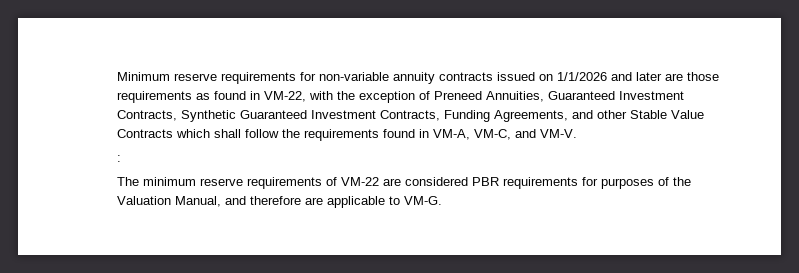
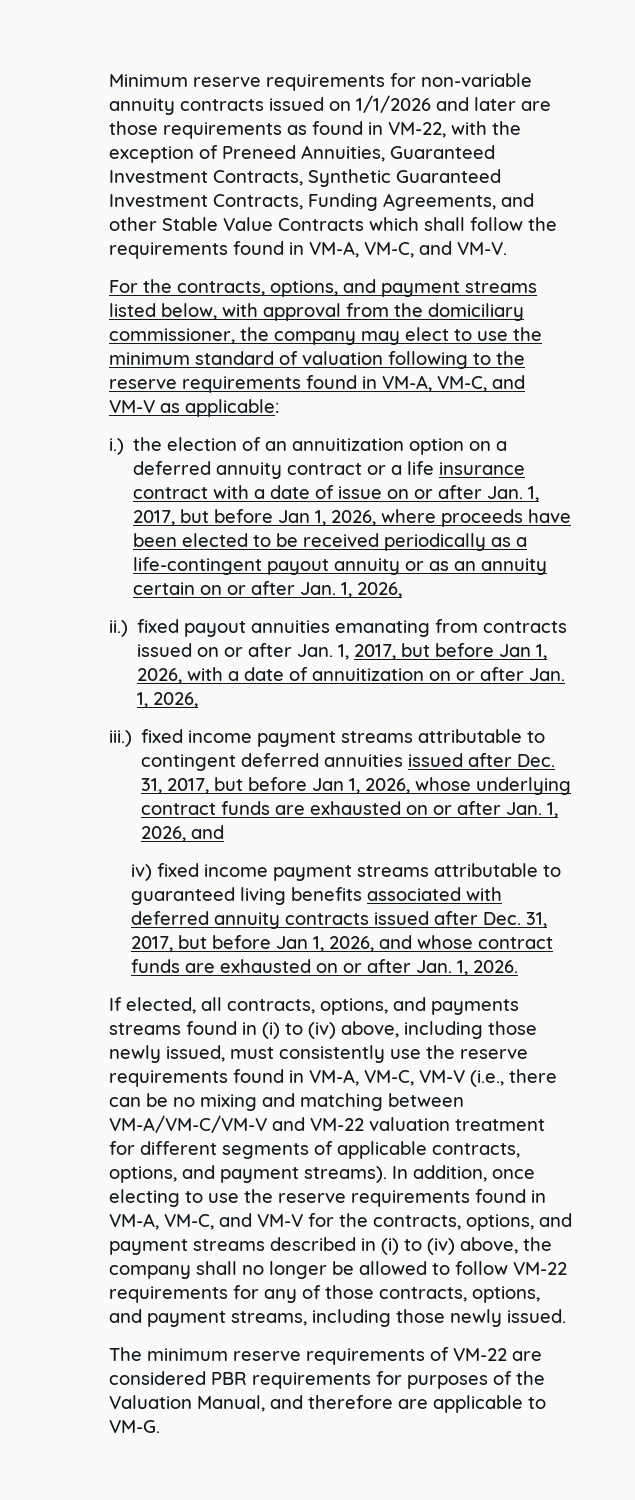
[117,155,122,162] : -> [108,279,537,297] [108,303,524,321] [108,327,542,345] [108,351,525,369] [108,375,525,393] [108,399,279,417] [108,437,507,455] [132,461,525,479] [132,485,539,502] [132,509,571,527] [132,533,527,551] [132,557,547,575] [132,581,402,598] [108,619,567,637] [136,643,547,660] [136,667,565,684] [136,692,198,708] [108,729,545,747] [140,753,555,771] [140,777,571,795] [140,801,558,818] [140,825,224,842] [131,863,562,881] [131,887,503,905] [131,911,548,929] [131,935,554,952] [131,959,519,976] [108,997,519,1015] [108,1021,537,1039] [108,1045,528,1063] [108,1069,557,1087] [108,1093,464,1111] [108,1115,545,1133] [108,1141,520,1159] [108,1165,535,1183] [108,1189,546,1207] [108,1213,572,1231] [108,1237,552,1255] [108,1261,567,1279] [108,1285,540,1303] [108,1309,566,1327] For the contracts, options, and payment streams listed below, with approval from the domiciliary commissioner, the company may elect to use the minimum standard of valuation following to the reserve requirements found in VM-A, VM-C, and VM-V as applicable: // i.) the election of an annuitization option on a deferred annuity contract or a life insurance contract with a date of issue on or after Jan. 1, 2017, but before Jan 1, 2026, where proceeds have been elected to be received periodically as a life-contingent payout annuity or as an annuity certain on or after Jan. 1, 2026, // ii.) fixed payout annuities emanating from contracts issued on or after Jan. 1, 2017, but before Jan 1, 2026, with a date of annuitization on or after Jan. 1, 2026, // iii.) fixed income payment streams attributable to contingent deferred annuities issued after Dec. 31, 2017, but before Jan 1, 2026, whose underlying contract funds are exhausted on or after Jan. 1, 2026, and // iv) fixed income payment streams attributable to guaranteed living benefits associated with deferred annuity contracts issued after Dec. 31, 2017, but before Jan 1, 2026, and whose contract funds are exhausted on or after Jan. 1, 2026. // If elected, all contracts, options, and payments streams found in (i) to (iv) above, including those newly issued, must consistently use the reserve requirements found in VM-A, VM-C, VM-V (i.e., there can be no mixing and matching between VM-A/VM-C/VM-V and VM-22 valuation treatment for different segments of applicable contracts, options, and payment streams). In addition, once electing to use the reserve requirements found in VM-A, VM-C, and VM-V for the contracts, options, and payment streams described in (i) to (iv) above, the company shall no longer be allowed to follow VM-22 requirements for any of those contracts, options, and payment streams, including those newly issued.

